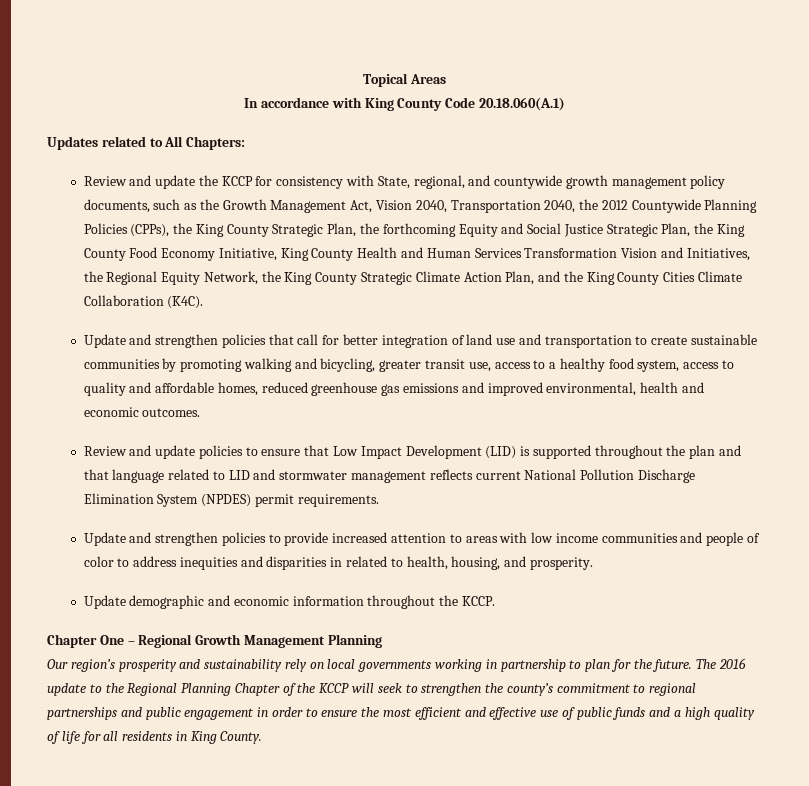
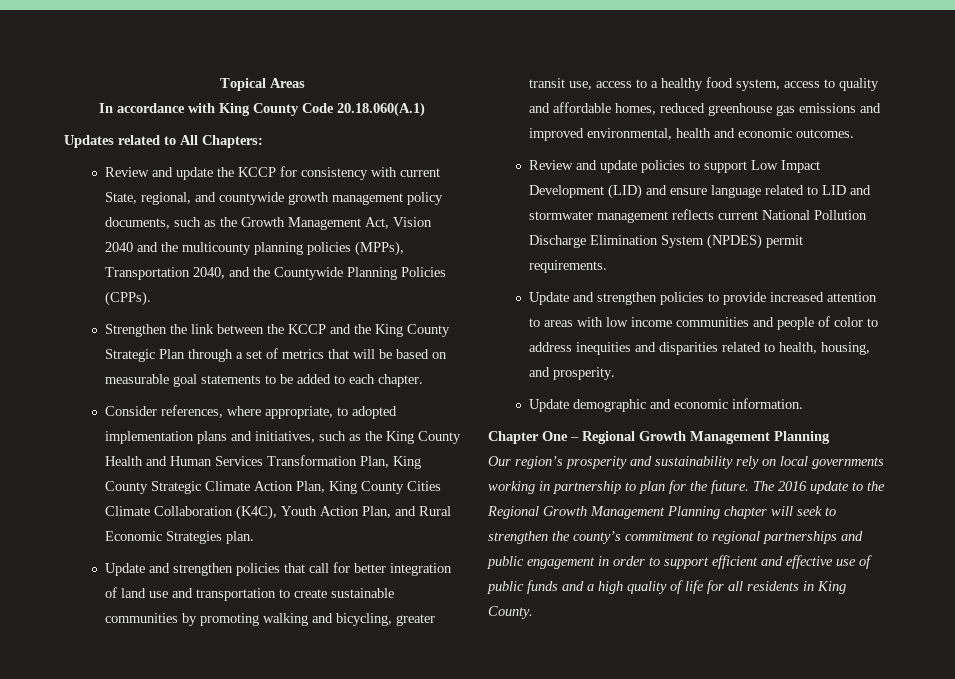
(374, 180) none -> [399,168,440,177] current
[415,199,758,213] [83,223,745,237] [83,247,277,261] 2040, Transportation 2040, the 2012 Countywide Planning Policies (CPPs), the King County Strategic Plan, the forthcoming Equity and Social Justice Strategic Plan, the King County Food Economy Initiative, -> [104,241,404,256] [104,267,446,280] [104,291,151,306] [104,324,450,337] [104,348,447,362] [104,374,423,387] [104,405,397,419] [104,431,382,444] 2040 and the multicounty planning policies (MPPs), Transportation 2040, and the Countywide Planning Policies (CPPs). // Strengthen the link between the KCCP and the King County Strategic Plan through a set of metrics that will be based on measurable goal statements to be added to each chapter. // Consider references, where appropriate, to adopted implementation plans and initiatives, such as the
[621,247,750,261] [83,271,281,285] Vision and Initiatives, the Regional Equity Network, the -> [359,456,389,468] Plan,
[538,271,583,282] and the -> (325, 487) none
[167,296,204,309] (K4C). -> [235,505,451,520] [104,531,254,544] (K4C), Youth Action Plan, and Rural Economic Strategies plan.
[261,445,330,456] ensure that -> [703,161,747,173] support
[520,445,741,459] [83,469,109,480] is supported throughout the plan and that -> [645,185,707,195] and ensure
[330,557,343,567] in -> (718, 348) none
[292,595,495,609] information throughout the KCCP. -> [731,398,803,409] information.
[181,683,350,696] Planning Chapter of the KCCP -> [543,506,767,519] Growth Management Planning chapter
[321,707,413,717] ensure the most -> [664,557,709,569] support

